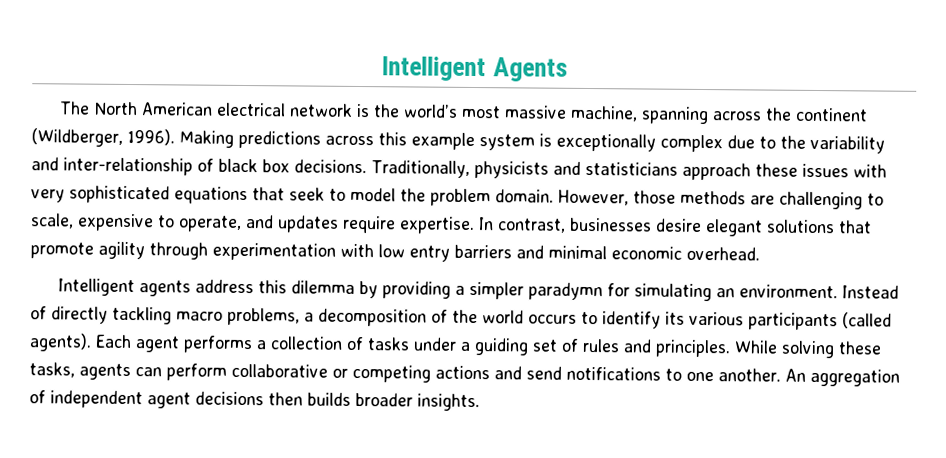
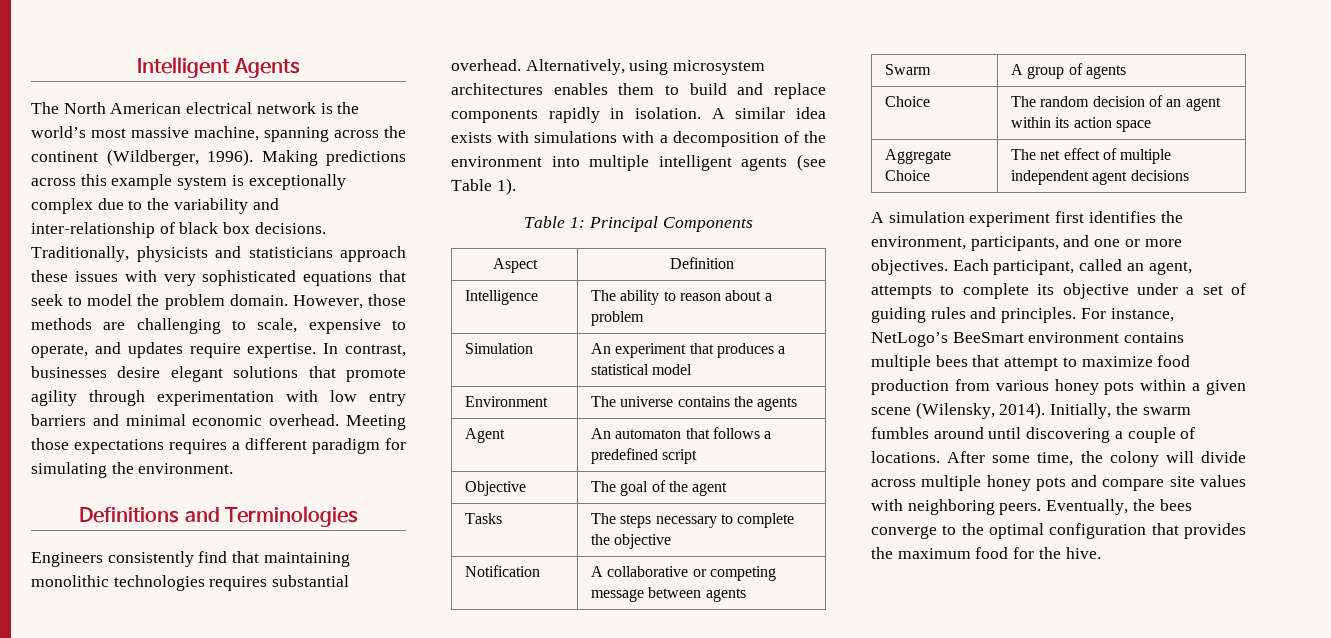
[57,278,603,301] // Intelligent agents address this dilemma by providing a simpler paradymn -> [346,415,407,430] [31,438,380,454] Meeting those expectations requires a different paradigm
[715,288,735,298] an -> [111,462,134,474] the
[841,285,899,299] [30,306,892,331] [29,333,410,354] Instead of directly tackling macro problems, a decomposition of the world occurs to identify its various participants (called agents). Each agent performs a collection of tasks -> [79,506,358,527] [31,551,350,567] [31,575,350,591] [451,59,766,75] [451,83,826,99] [451,107,826,123] [451,131,826,147] [451,154,826,171] [451,178,516,195] [524,216,753,232] [492,258,538,273] [669,257,734,269] [464,290,538,305] [590,290,772,305] [590,311,644,326] [464,343,533,354] [590,343,786,358] [590,364,693,375] [464,396,548,407] [590,396,798,411] [464,428,505,443] [590,427,772,439] [590,448,698,464] [464,481,526,496] [590,480,728,496] [464,513,502,524] [590,513,795,528] [590,534,672,549] [464,565,540,577] [590,566,776,581] [590,587,746,602] [884,64,931,75] [1010,63,1126,79] [884,96,930,107] [1010,95,1221,111] [1010,117,1151,132] [884,149,951,164] [884,170,930,181] [1010,148,1172,164] [1010,170,1189,185] [871,211,1183,227] [871,235,1182,251] [871,259,1192,275] [871,283,1129,299] // Definitions and Terminologies // Engineers consistently find that maintaining monolithic technologies requires substantial overhead. Alternatively, using microsystem architectures enables them to build and replace components rapidly in isolation. A similar idea exists with simulations with a decomposition of the environment into multiple intelligent agents (see Table 1). // Table 1: Principal Components // Aspect | Definition // Intelligence | The ability to reason about a problem // Simulation | An experiment that produces a statistical model // Environment | The universe contains the agents // Agent | An automaton that follows a predefined script // Objective | The goal of the agent // Tasks | The steps necessary to complete the objective // Notification | A collaborative or competing message between agents // Swarm | A group of agents // Choice | The random decision of an agent within its action space // Aggregate Choice | The net effect of multiple independent agent decisions // A simulation experiment first identifies the environment, participants, and one or more objectives. Each participant, called an agent, attempts to complete its objective
[474,338,529,356] guiding -> (1195, 291) none
(579, 345) none -> [871,307,926,323] guiding
[734,340,882,359] [29,362,900,387] [29,390,480,412] While solving these tasks, agents can perform collaborative or competing actions and send notifications to one another. An aggregation of independent agent decisions then builds broader insights. -> [1080,308,1174,322] [871,332,1185,347] [871,355,1191,371] [871,379,1246,395] [871,402,1191,419] [871,427,1196,443] [871,451,1246,467] [871,475,1246,491] [871,499,1192,515] [871,523,1246,539] [871,547,1101,559] For instance, NetLogo’s BeeSmart environment contains multiple bees that attempt to maximize food production from various honey pots within a given scene (Wilensky, 2014). Initially, the swarm fumbles around until discovering a couple of locations. After some time, the colony will divide across multiple honey pots and compare site values with neighboring peers. Eventually, the bees converge to the optimal configuration that provides the maximum food for the hive.

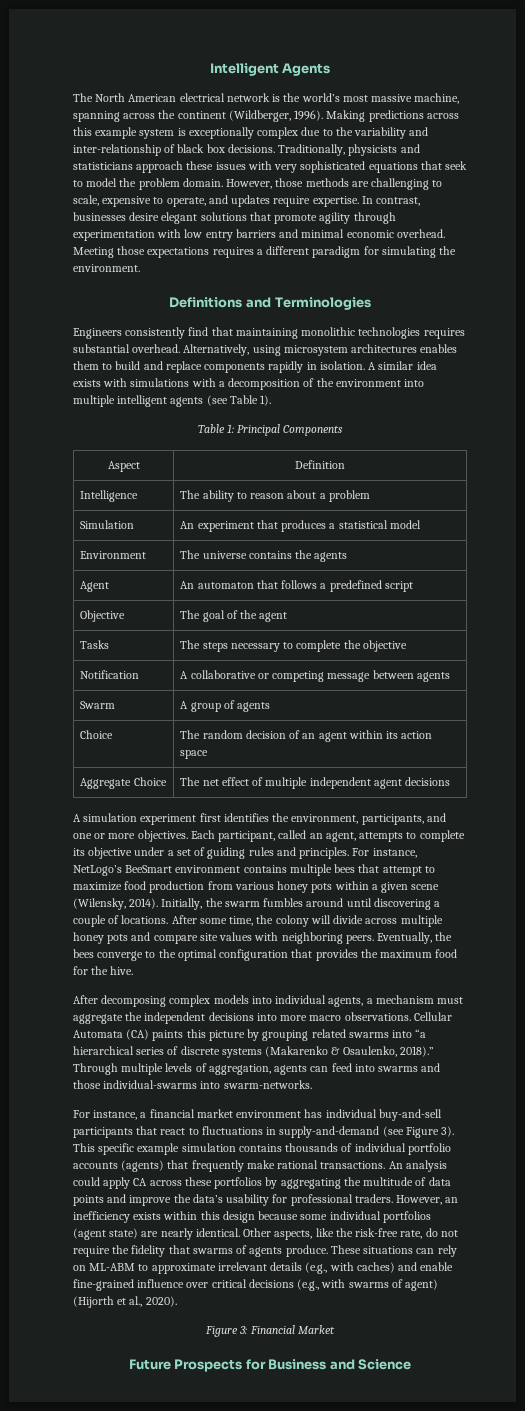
(1101, 553) none -> [73,995,464,1007] [73,1012,452,1024] [73,1029,427,1041] [73,1046,434,1058] [73,1063,441,1075] [73,1080,312,1089] [73,1109,442,1121] [73,1126,455,1138] [73,1143,451,1155] [73,1160,447,1172] [73,1177,451,1189] [73,1194,459,1206] [73,1211,431,1223] [73,1228,458,1240] [73,1245,457,1257] [73,1262,454,1274] [73,1279,439,1291] [73,1296,177,1308] [205,1325,335,1337] [128,1359,412,1372] // After decomposing complex models into individual agents, a mechanism must aggregate the independent decisions into more macro observations. Cellular Automata (CA) paints this picture by grouping related swarms into “a hierarchical series of discrete systems (Makarenko & Osaulenko, 2018).” Through multiple levels of aggregation, agents can feed into swarms and those individual-swarms into swarm-networks. // For instance, a financial market environment has individual buy-and-sell participants that react to fluctuations in supply-and-demand (see Figure 3). This specific example simulation contains thousands of individual portfolio accounts (agents) that frequently make rational transactions. An analysis could apply CA across these portfolios by aggregating the multitude of data points and improve the data’s usability for professional traders. However, an inefficiency exists within this design because some individual portfolios (agent state) are nearly identical. Other aspects, like the risk-free rate, do not require the fidelity that swarms of agents produce. These situations can rely on ML-ABM to approximate irrelevant details (e.g., with caches) and enable fine-grained influence over critical decisions (e.g., with swarms of agent) (Hijorth et al., 2020). // Figure 3: Financial Market // Future Prospects for Business and Science

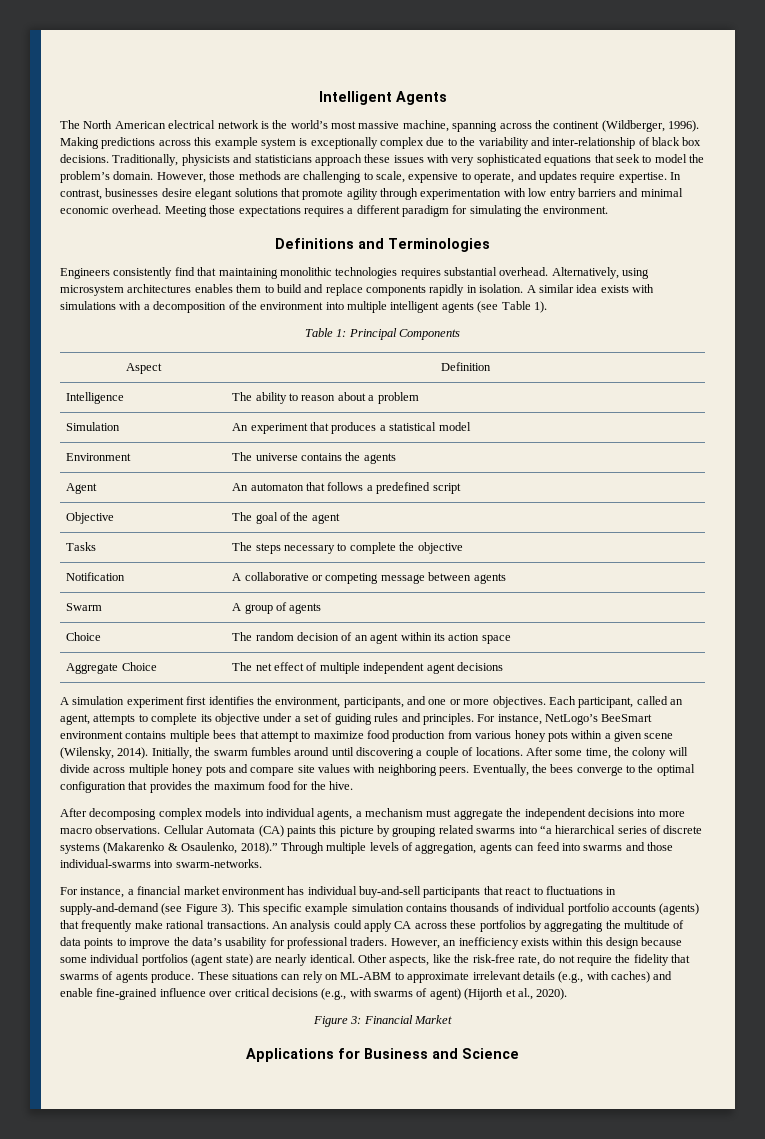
[138,178,180,190] problem -> [60,171,110,183] problem’s
[107,1194,127,1203] and -> [116,938,126,946] to
[128,1359,243,1372] Future Prospects -> [246,1048,334,1062] Applications

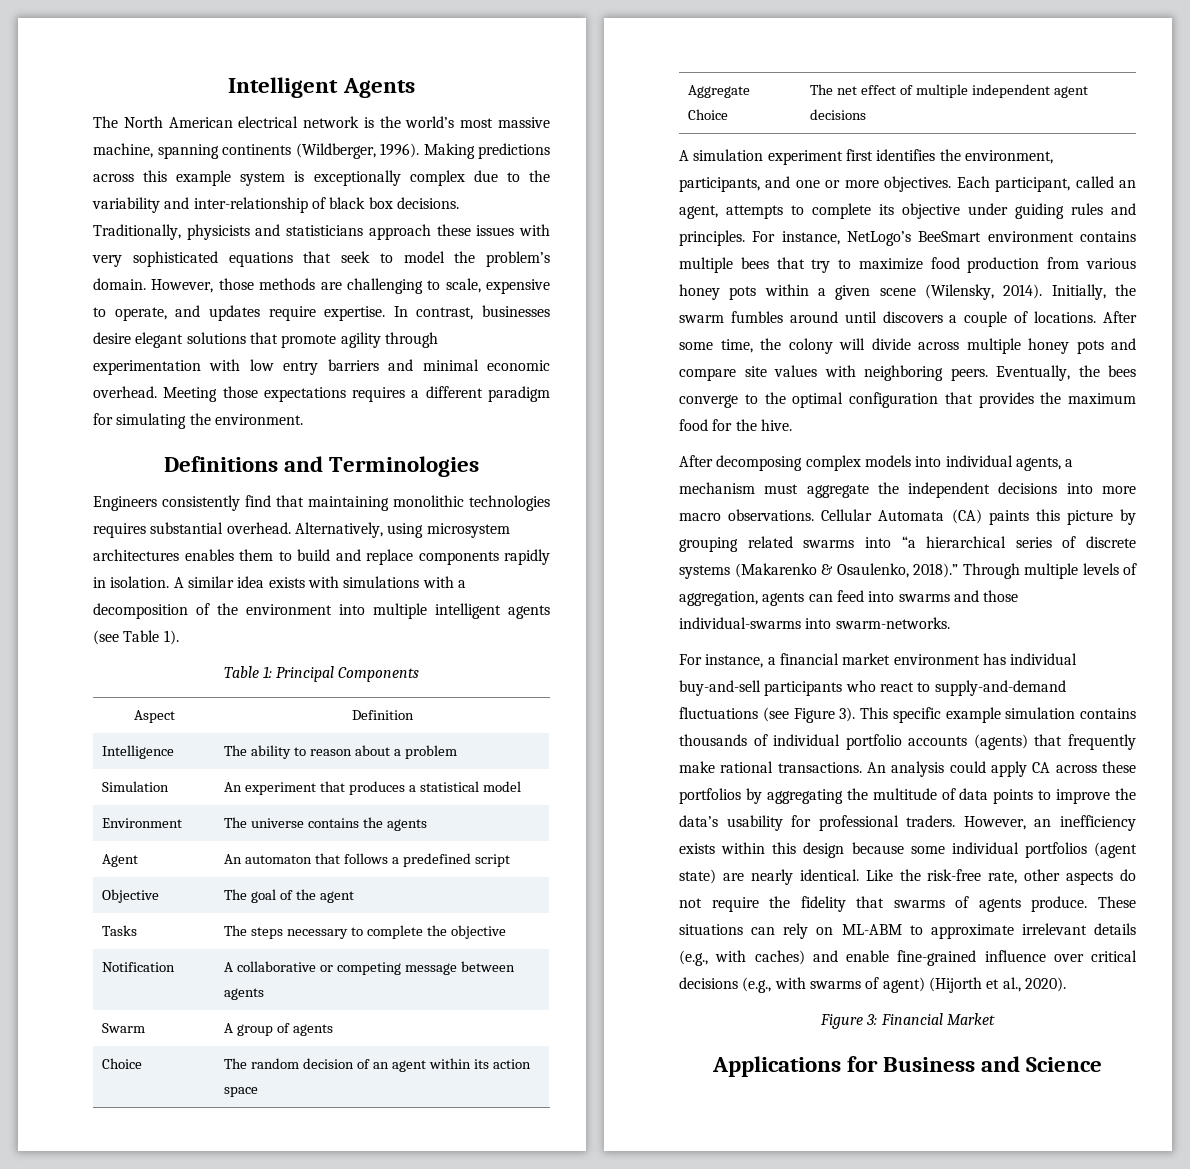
[499,120,600,129] across the continent -> [222,144,291,155] continents
[294,713,333,722] a set of -> (1008, 209) none
[260,731,299,742] attempt -> [811,259,831,273] try
[356,747,414,759] discovering -> [882,311,943,323] discovers
[483,886,503,895] that -> [845,680,876,692] who
[545,886,617,895] [60,903,159,915] fluctuations in supply-and-demand -> [934,680,1066,696] [679,707,758,719] supply-and-demand fluctuations
[358,954,451,966] Other aspects, like -> [865,869,893,881] Like
(540, 960) none -> [1024,869,1114,885] other aspects

